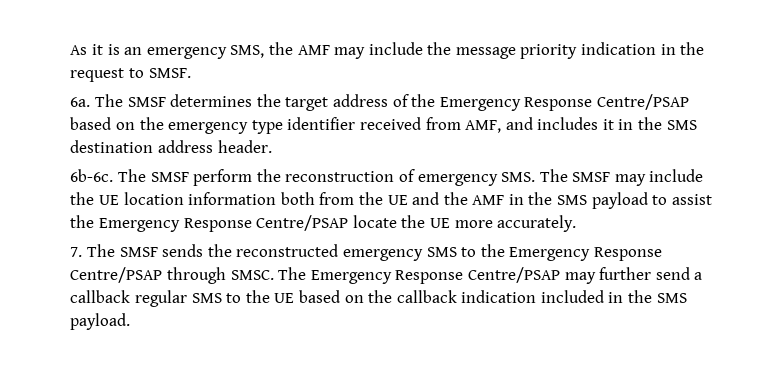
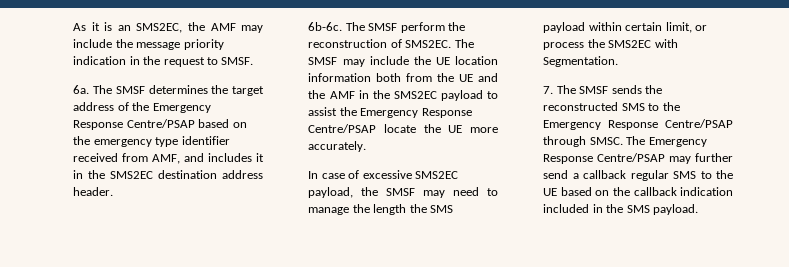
[146,45,265,59] emergency SMS, -> [136,23,183,33] SMS2EC,
[666,120,697,130] SMS -> [110,171,154,179] SMS2EC
[417,172,536,186] emergency SMS. -> [405,40,452,48] SMS2EC.
[557,195,588,205] SMS -> [393,91,437,99] SMS2EC
(577, 223) none -> [308,170,458,179] [308,187,498,198] [308,204,453,215] [543,22,707,33] [543,39,678,50] [543,56,619,67] // In case of excessive SMS2EC payload, the SMSF may need to manage the length the SMS payload within certain limit, or process the SMS2EC with Segmentation.
[342,249,423,261] emergency -> (619, 106) none

